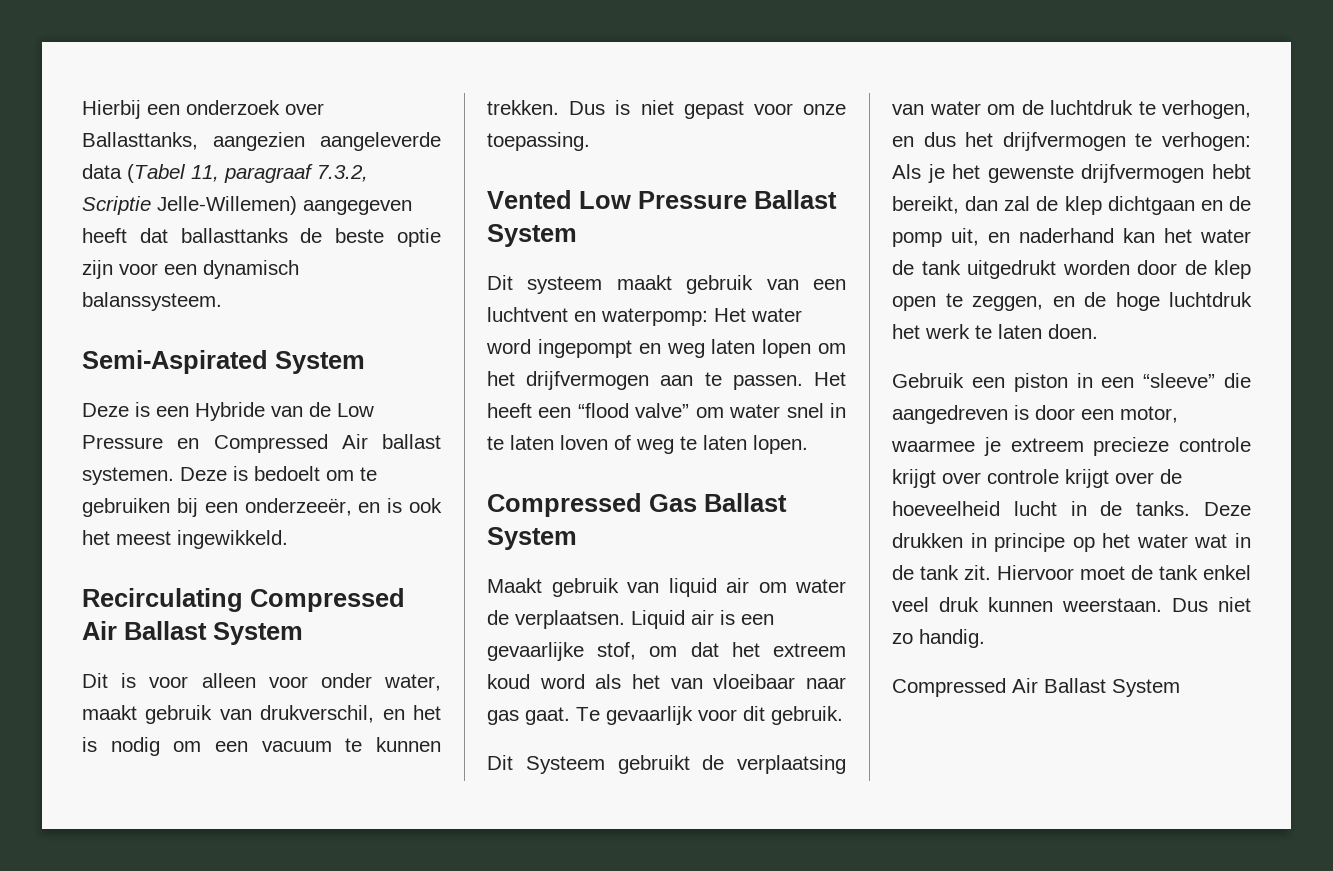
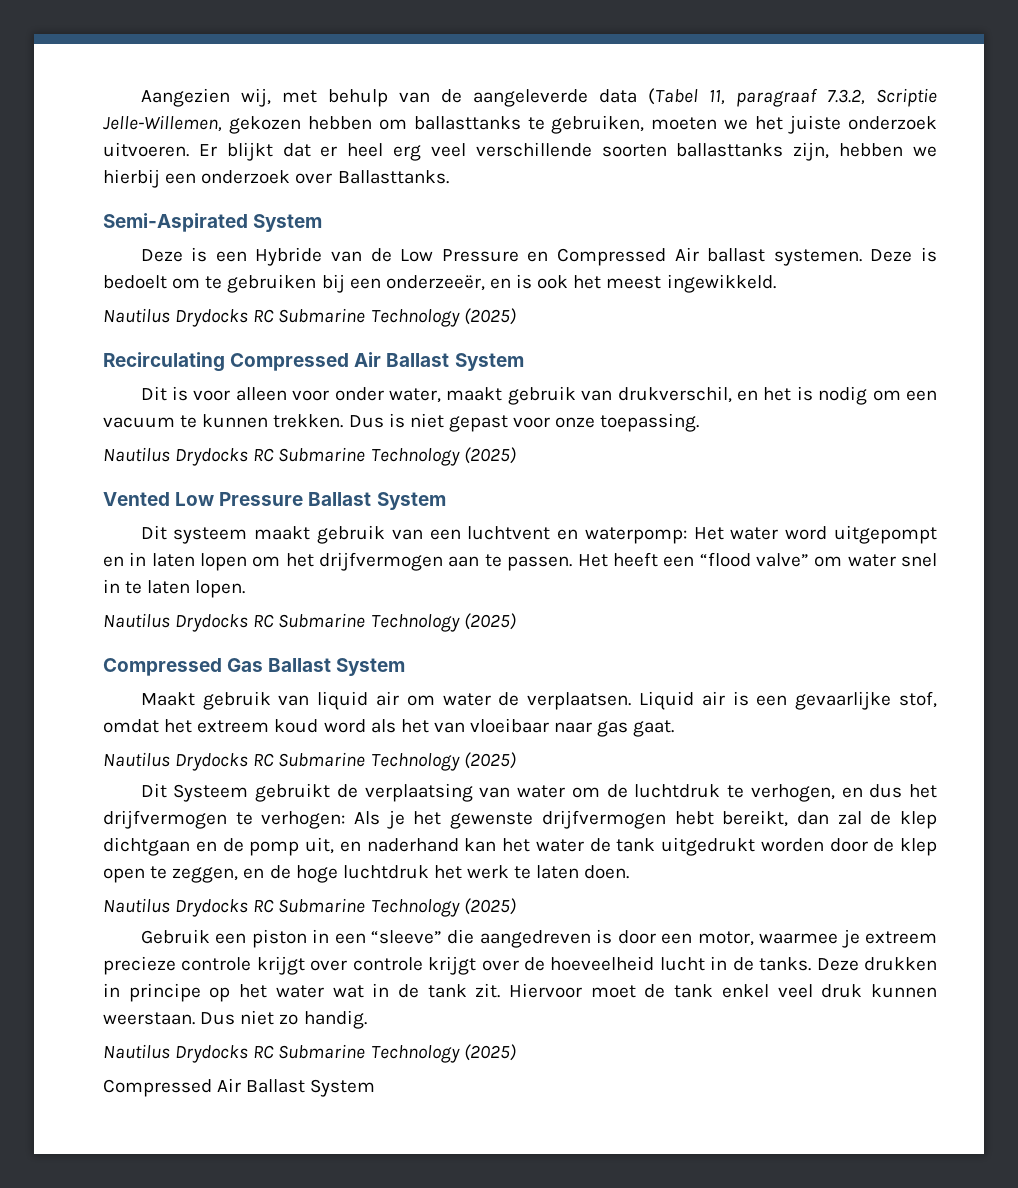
[82,100,324,119] [82,132,305,151] Hierbij een onderzoek over Ballasttanks, aangezien -> [140,88,462,107] Aangezien wij, met behulp van de
[157,196,412,215] [82,228,442,247] [82,260,299,279] [82,292,222,311] Jelle-Willemen) aangegeven heeft dat ballasttanks de beste optie zijn voor een dynamisch balanssysteem. -> [103,115,937,134] [103,142,937,161] [103,169,449,188] Jelle-Willemen, gekozen hebben om ballasttanks te gebruiken, moeten we het juiste onderzoek uitvoeren. Er blijkt dat er heel erg veel verschillende soorten ballasttanks zijn, hebben we hierbij een onderzoek over Ballasttanks.
(288, 539) none -> [103,308,516,327] // Nautilus Drydocks RC Submarine Technology (2025)
(590, 141) none -> [103,447,516,466] // Nautilus Drydocks RC Submarine Technology (2025)
[537,339,705,358] ingepompt en weg -> [834,525,938,544] [103,552,147,567] uitgepompt en in
[560,435,808,454] loven of weg te laten lopen. -> [195,580,246,598] [103,613,516,632] lopen. // Nautilus Drydocks RC Submarine Technology (2025)
[649,642,719,657] om dat -> [103,719,159,733] omdat
[576,706,843,725] Te gevaarlijk voor dit gebruik. -> [103,752,516,771] // Nautilus Drydocks RC Submarine Technology (2025)
(1098, 331) none -> [103,898,516,917] // Nautilus Drydocks RC Submarine Technology (2025)
(985, 638) none -> [103,1044,516,1063] // Nautilus Drydocks RC Submarine Technology (2025)

